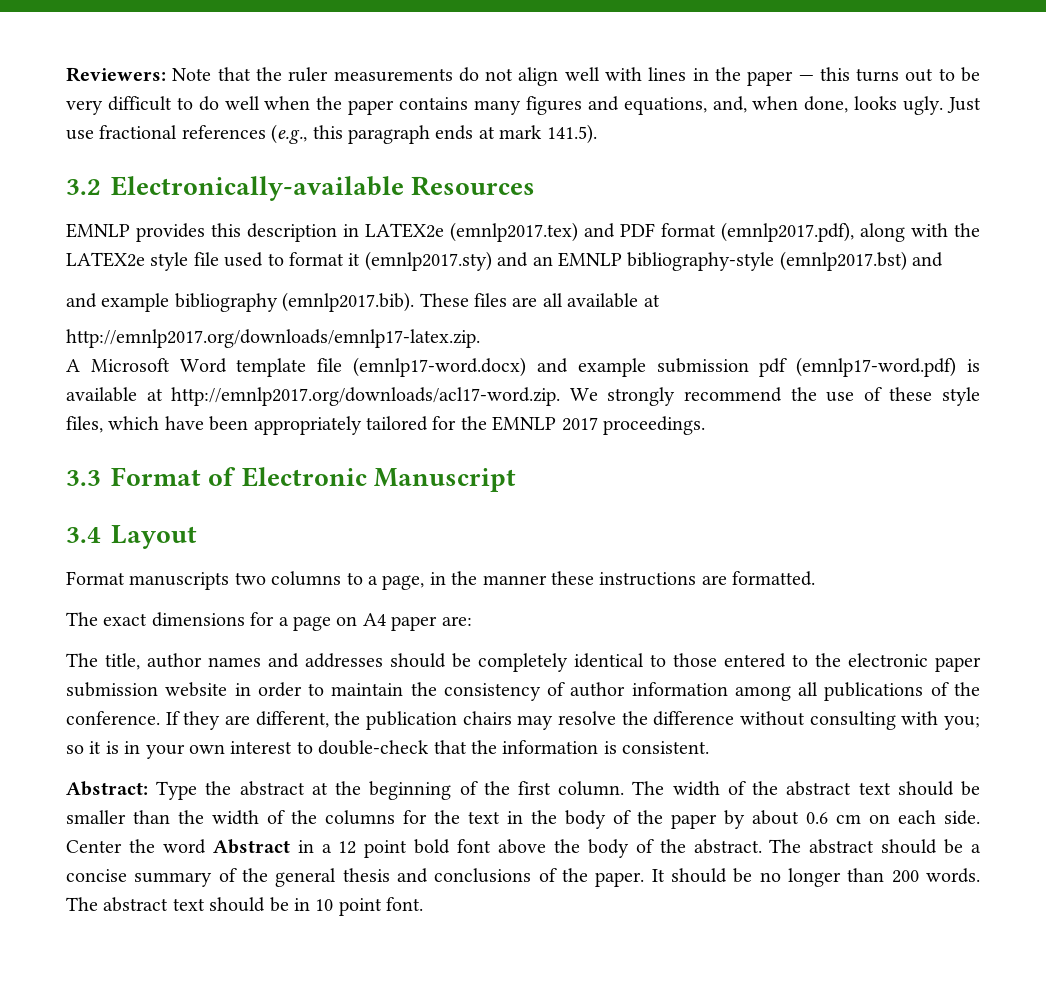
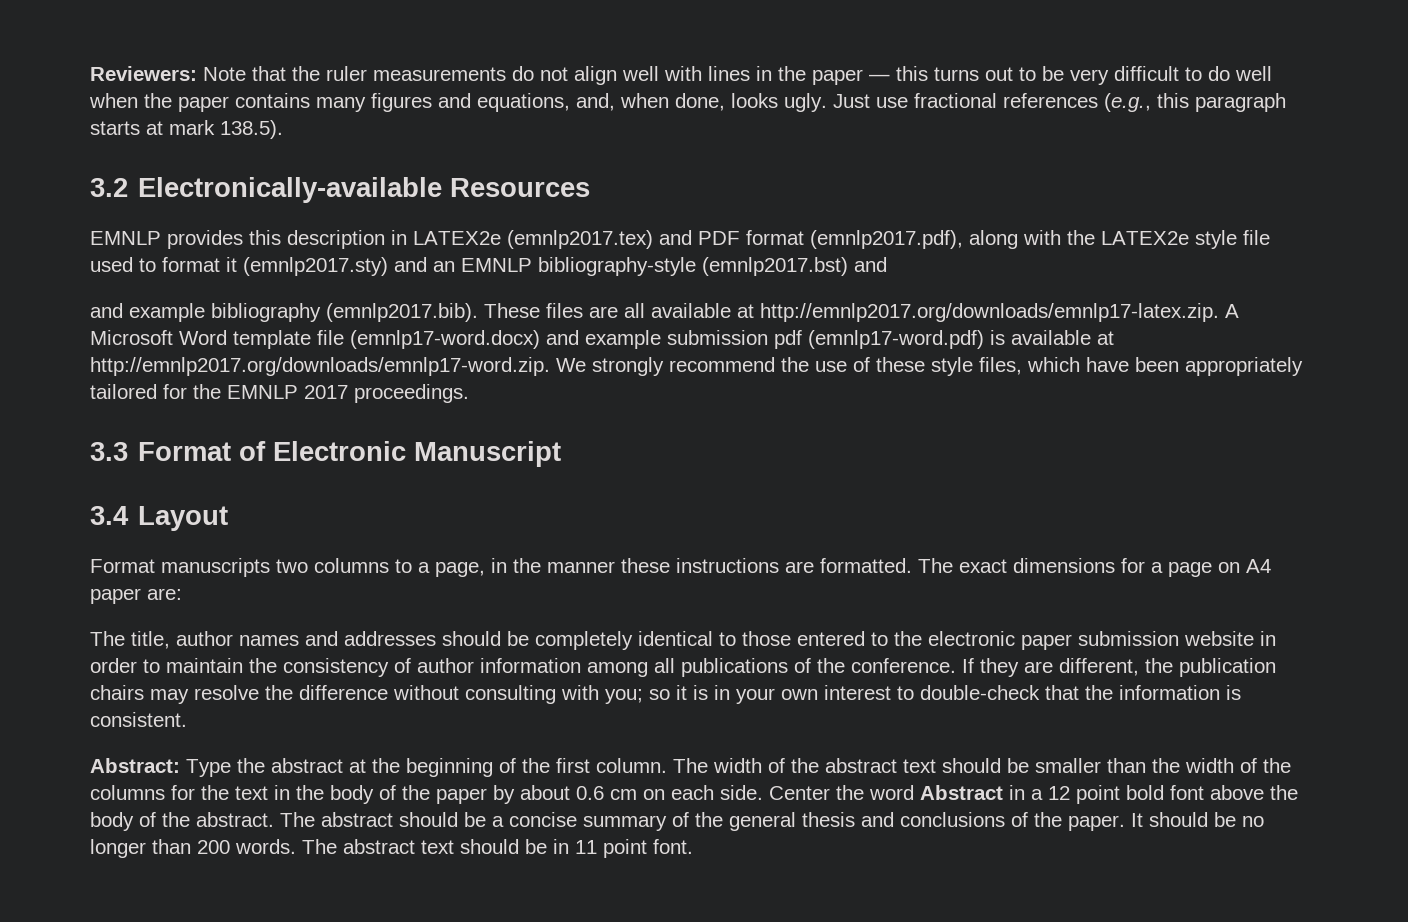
[435,125,474,140] ends -> [90,121,140,135] starts
[546,124,597,144] 141.5). -> [220,120,283,139] 138.5).
(660, 300) // -> (754, 311) none
(480, 338) // -> (1219, 312) none
[171,387,561,406] http://emnlp2017.org/downloads/acl17-word.zip. -> [90,357,550,376] http://emnlp2017.org/downloads/emnlp17-word.zip.
(816, 578) // -> (912, 565) none
[315,899,334,911] 10 -> [575,840,597,854] 11

